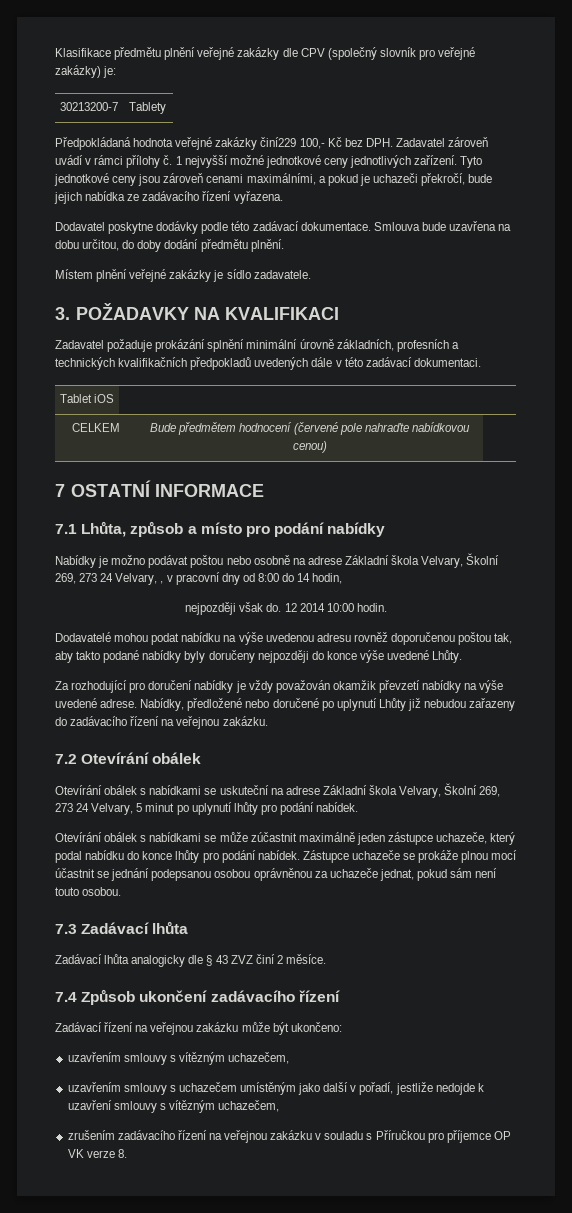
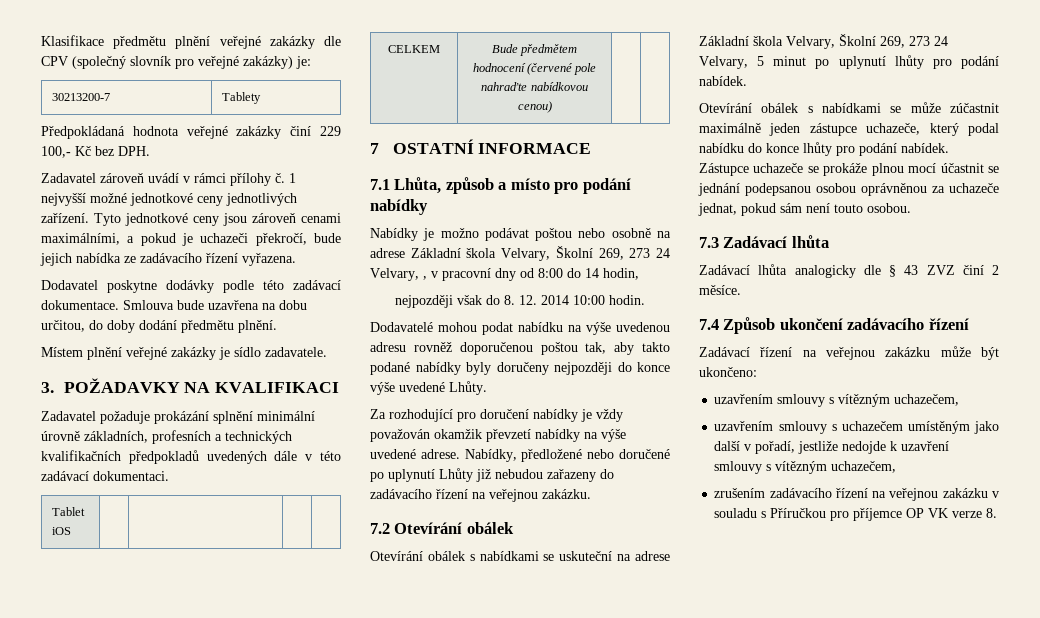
[260,137,297,147] činí229 -> [290,126,342,136] činí 229
(393, 142) none -> (150, 151) //
[266,603,297,612] do. 12 -> [486,295,537,305] do 8. 12.

